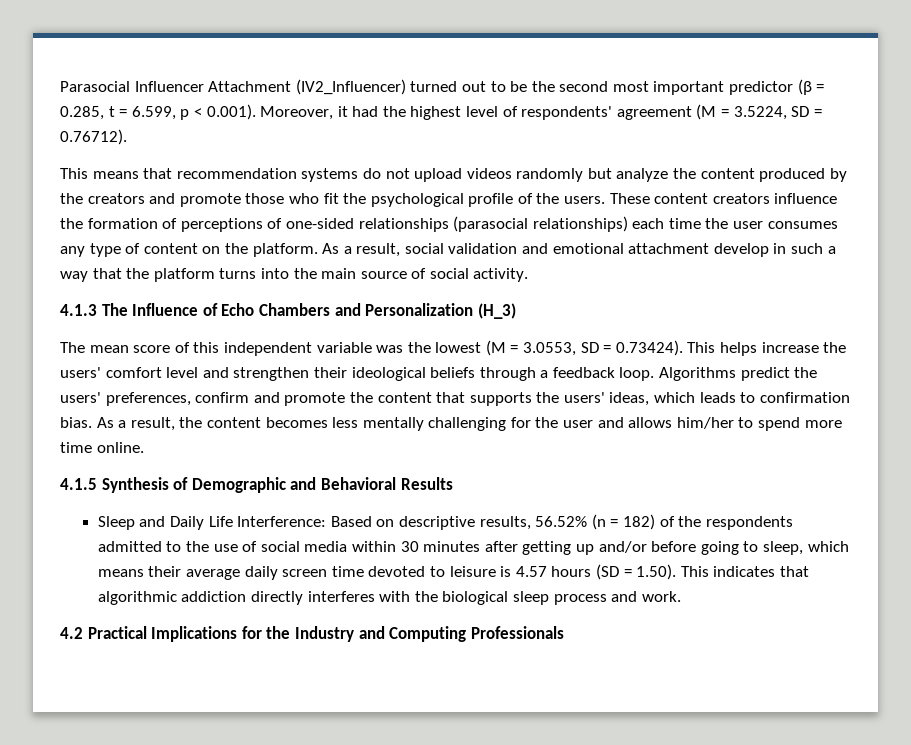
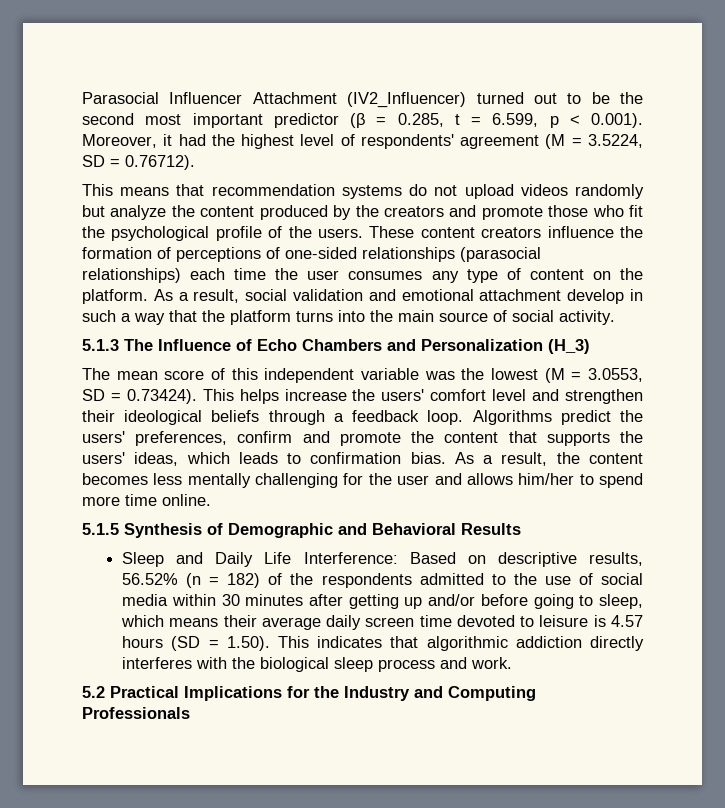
[60,304,97,316] 4.1.3 -> [82,339,119,351] 5.1.3
[60,478,97,490] 4.1.5 -> [82,523,119,535] 5.1.5
[60,627,83,639] 4.2 -> [82,686,105,698] 5.2

